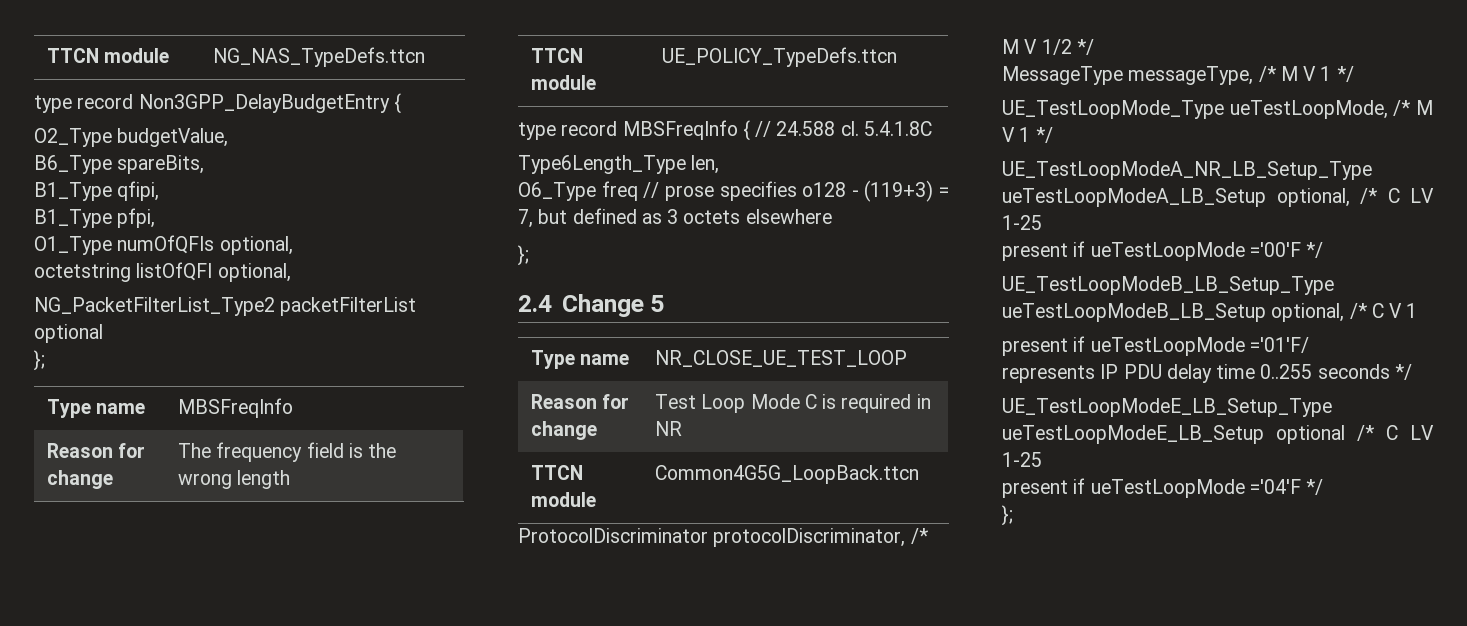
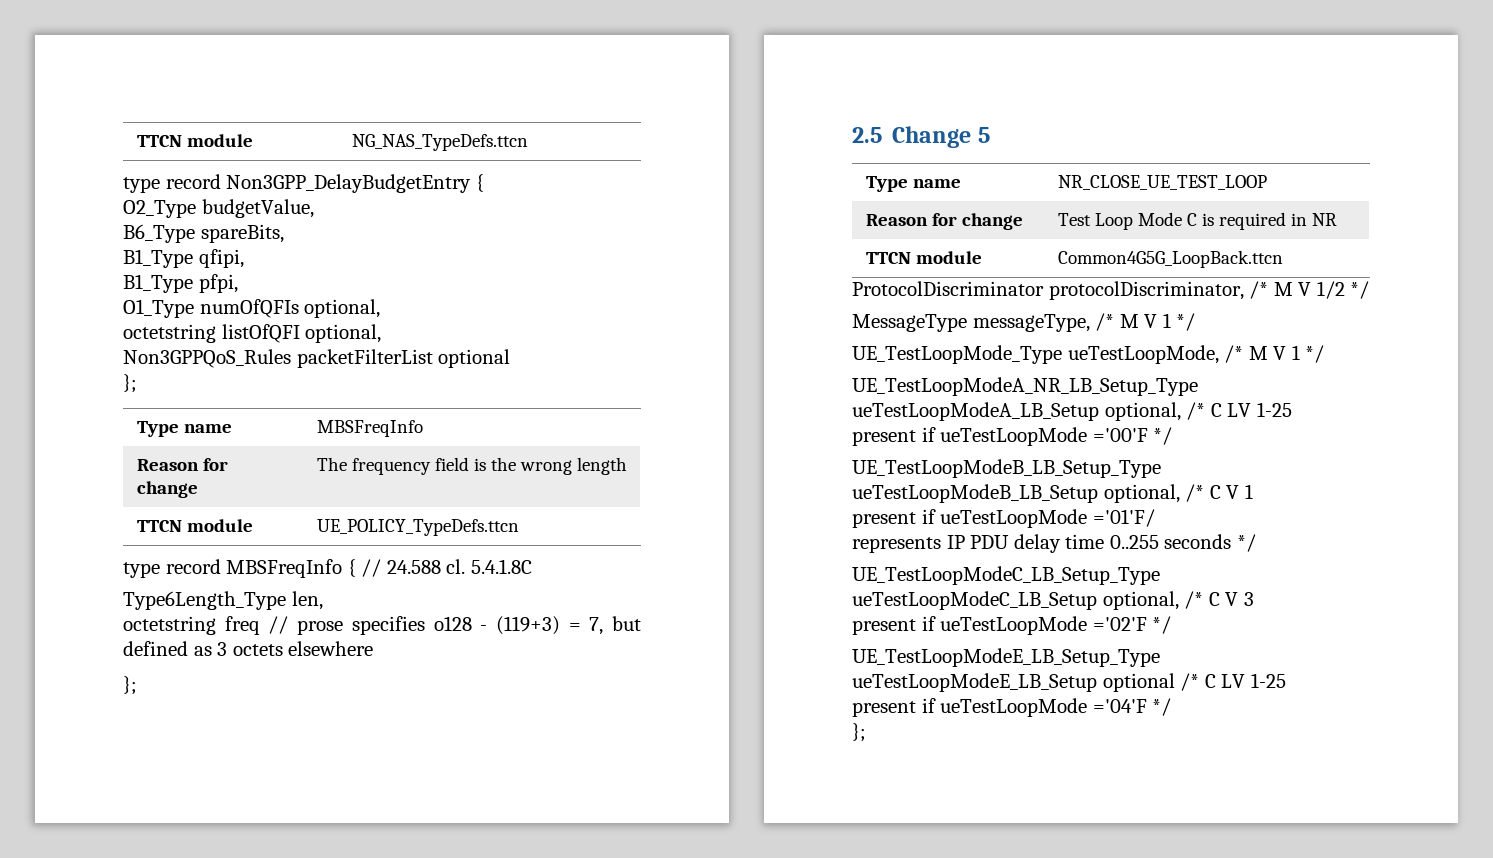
[34,297,275,316] NG_PacketFilterList_Type2 -> [123,349,291,368] Non3GPPQoS_Rules
[518,182,596,201] O6_Type -> [123,616,216,635] octetstring
[518,295,552,312] 2.4 -> [852,127,882,143] 2.5
(1412, 372) none -> [852,566,1160,585] [852,591,1254,610] [852,616,1172,635] // UE_TestLoopModeC_LB_Setup_Type ueTestLoopModeC_LB_Setup optional, /* C V 3 // present if ueTestLoopMode ='02'F */

